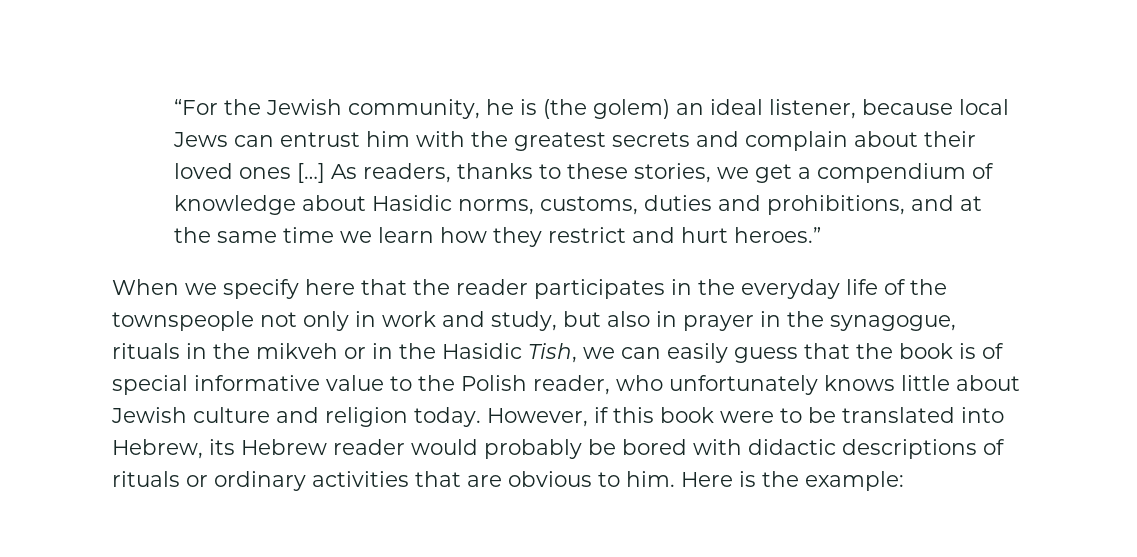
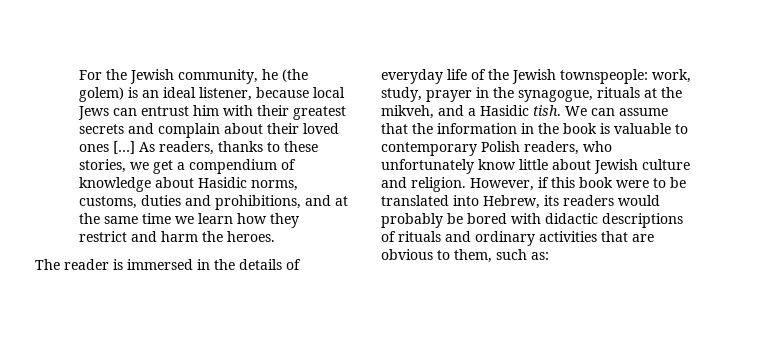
[174,99,219,115] “For -> [79,70,103,80] For
[520,99,538,115] is -> (279, 74) none
(671, 109) none -> [128,87,139,98] is
[471,131,509,147] the -> [257,105,290,116] their
[681,227,822,243] [112,279,947,299] [112,311,677,331] hurt heroes.” // When we specify here that the reader participates in the everyday life of the townspeople not only in work and study, but also in -> [161,231,276,242] [35,259,301,270] [381,69,691,84] [381,87,422,102] harm the heroes. // The reader is immersed in the details of everyday life of the Jewish townspeople: work, study,
[186,343,1004,363] [112,375,610,395] in the mikveh or in the Hasidic Tish, we can easily guess that the book is of special informative value to the Polish reader, -> [644,87,682,98] [381,105,668,119] [381,123,688,134] [381,141,579,156] at the mikveh, and a Hasidic tish. We can assume that the information in the book is valuable to contemporary Polish readers,
[824,375,895,391] knows -> [478,159,516,170] know
[325,407,481,427] religion today. -> [411,177,466,192] religion.
[241,439,405,455] Hebrew reader -> [563,195,614,206] readers
[186,475,208,487] or -> [445,231,471,242] and
[626,471,904,491] him. Here is the example: -> [454,249,549,263] them, such as:

